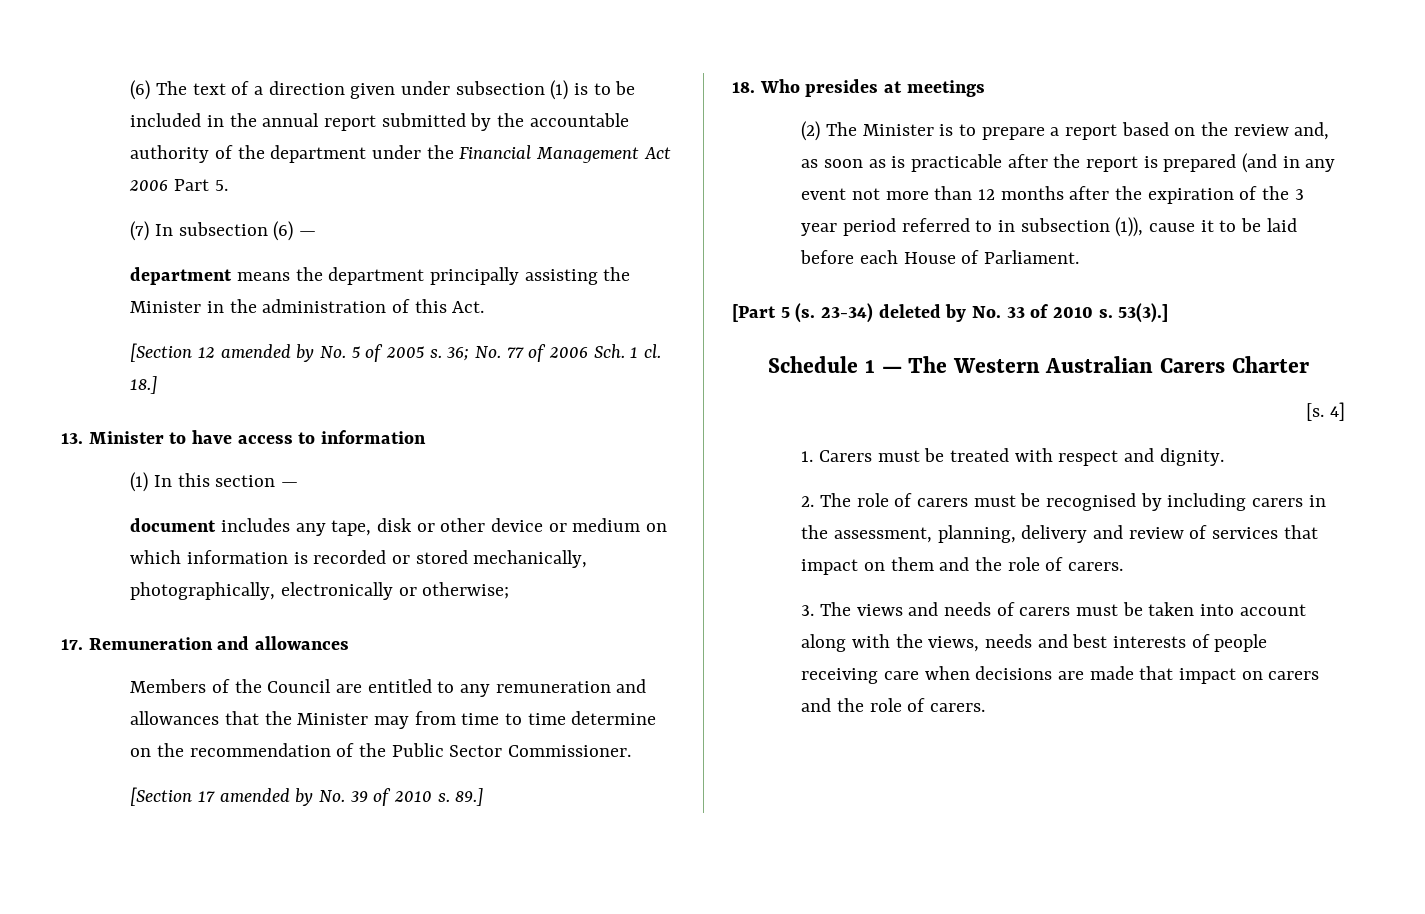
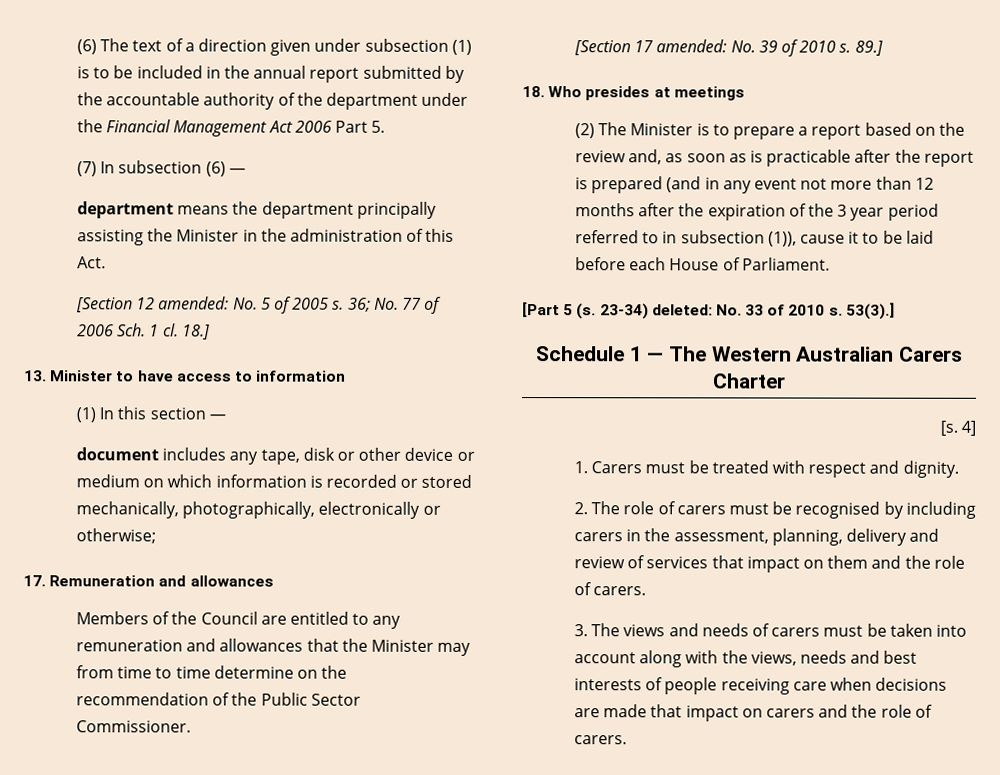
[220,344,315,362] amended by -> [158,296,230,310] amended:
[219,788,314,806] amended by -> [656,39,728,53] amended:
[878,304,967,322] deleted by -> [651,304,713,316] deleted:

